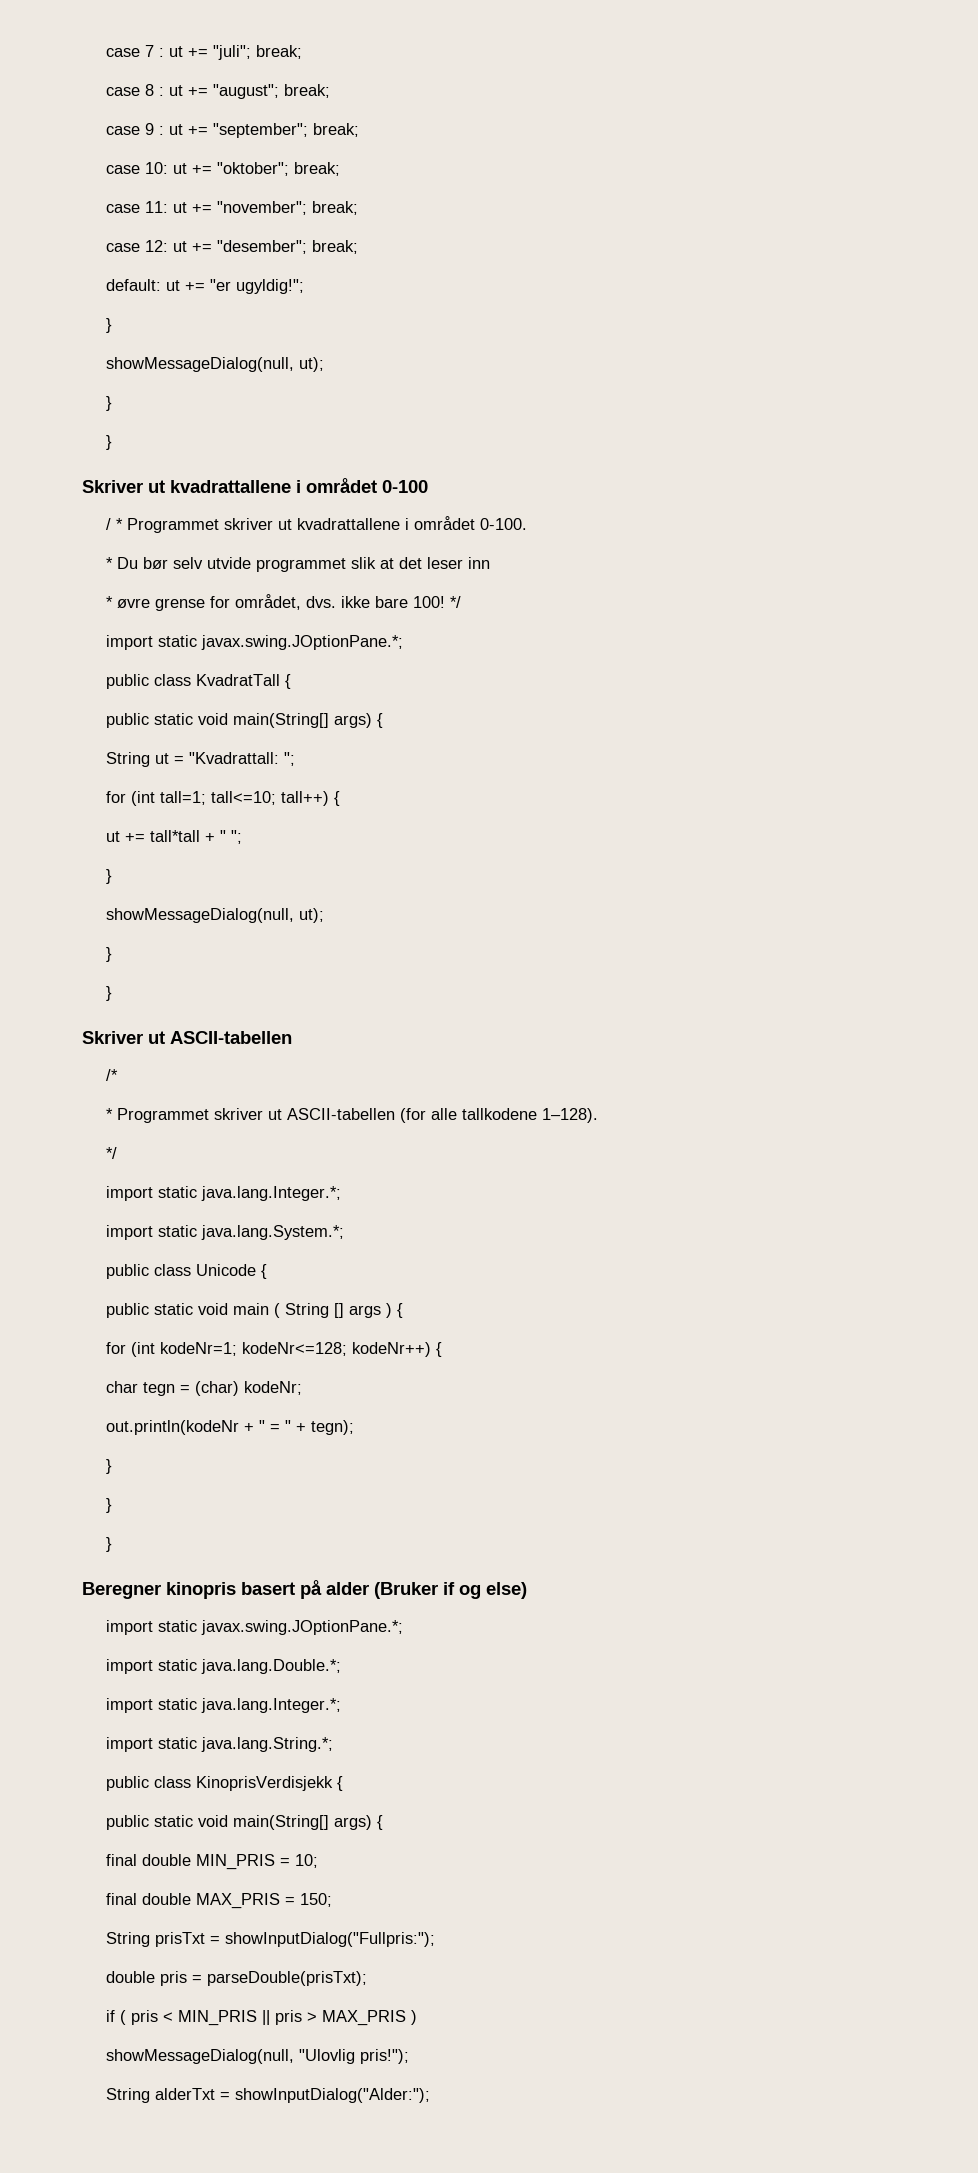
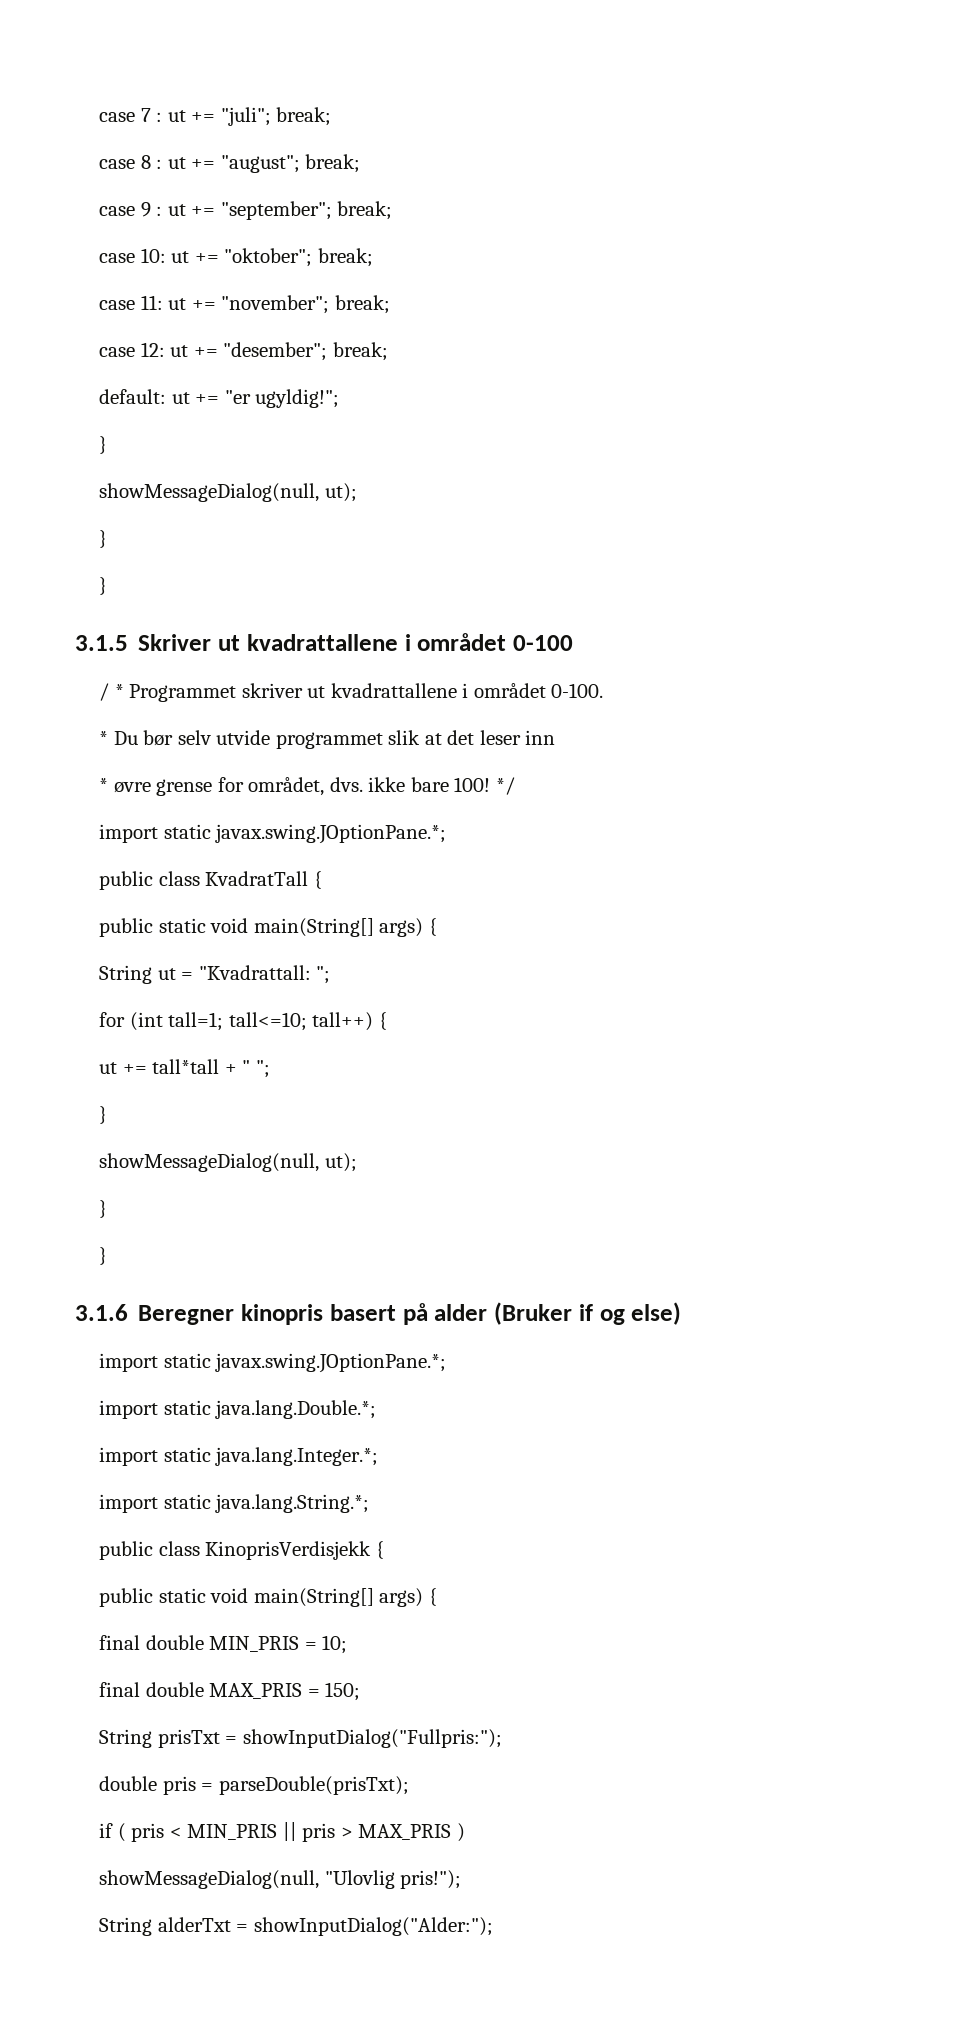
(113, 442) none -> [75,635,128,651] 3.1.5
[82,1031,292,1044] [106,1069,119,1081] [106,1108,599,1123] [106,1147,118,1159] [106,1186,342,1201] [106,1225,345,1240] [106,1264,268,1279] [106,1303,404,1318] [106,1342,443,1357] [106,1381,303,1396] [106,1420,355,1435] [106,1459,113,1474] [106,1498,113,1513] [106,1537,113,1552] Skriver ut ASCII-tabellen // /* // * Programmet skriver ut ASCII-tabellen (for alle tallkodene 1–128). // */ // import static java.lang.Integer.*; // import static java.lang.System.*; // public class Unicode { // public static void main ( String [] args ) { // for (int kodeNr=1; kodeNr<=128; kodeNr++) { // char tegn = (char) kodeNr; // out.println(kodeNr + " = " + tegn); // } // } // } // -> [75,1304,128,1321] 3.1.6

